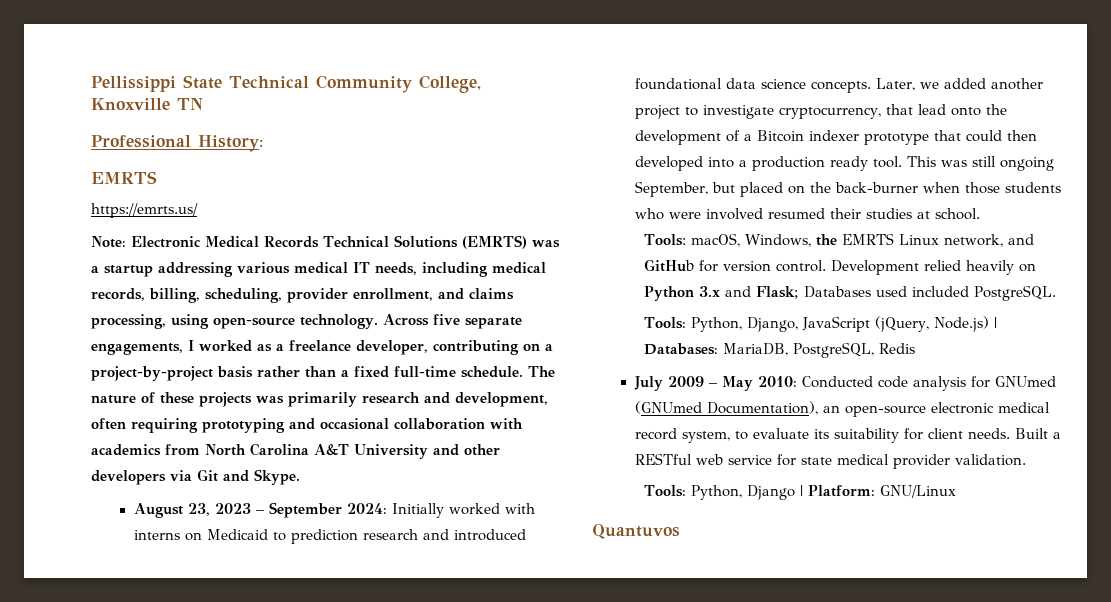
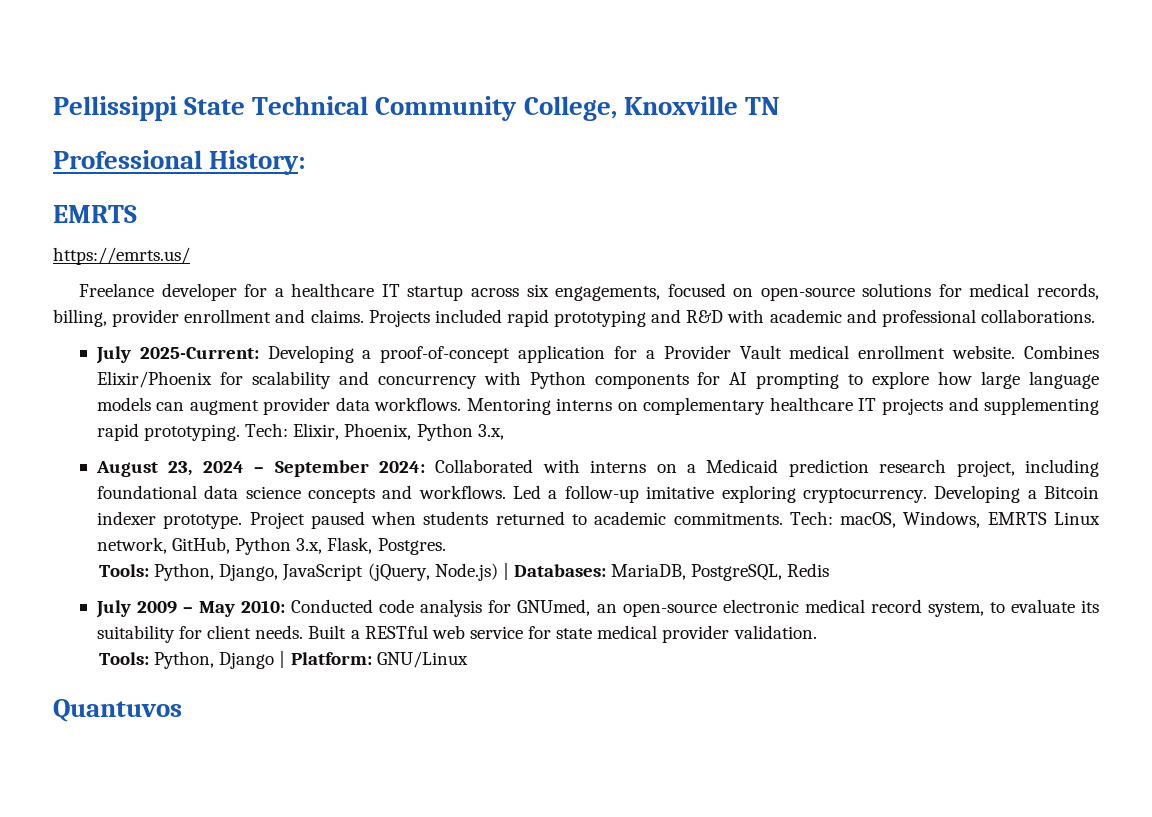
[91,235,560,249] [91,262,546,277] [91,288,514,303] [91,314,522,329] [91,340,553,355] [91,366,555,381] [91,392,548,407] [91,418,523,433] [91,443,500,459] [91,469,300,485] Note: Electronic Medical Records Technical Solutions (EMRTS) was a startup addressing various medical IT needs, including medical records, billing, scheduling, provider enrollment, and claims processing, using open-source technology. Across five separate engagements, I worked as a freelance developer, contributing on a project-by-project basis rather than a fixed full-time schedule. The nature of these projects was primarily research and development, often requiring prototyping and occasional collaboration with academics from North Carolina A&T University and other developers via Git and Skype. -> [79,283,1099,301] [53,309,1095,327] [95,345,1100,364] [96,371,1099,389] [96,397,1099,415] [96,423,504,441] Freelance developer for a healthcare IT startup across six engagements, focused on open-source solutions for medical records, billing, provider enrollment and claims. Projects included rapid prototyping and R&D with academic and professional collaborations. // July 2025-Current: Developing a proof-of-concept application for a Provider Vault medical enrollment website. Combines Elixir/Phoenix for scalability and concurrency with Python components for AI prompting to explore how large language models can augment provider data workflows. Mentoring interns on complementary healthcare IT projects and supplementing rapid prototyping. Tech: Elixir, Phoenix, Python 3.x,
[214,503,251,514] 2023 -> [202,461,244,473] 2024
[391,503,500,518] Initially worked -> [435,459,534,473] Collaborated
[206,529,526,544] [634,78,1043,93] [634,104,1007,119] [634,130,1037,145] [634,156,1054,171] [634,181,1061,197] [634,208,980,220] [644,234,687,246] Medicaid to prediction research and introduced foundational data science concepts. Later, we added another project to investigate cryptocurrency, that lead onto the development of a Bitcoin indexer prototype that could then developed into a production ready tool. This was still ongoing September, but placed on the back-burner when those students who were involved resumed their studies at school. // Tools: -> [686,459,1099,477] [96,485,1099,503] [96,511,833,529] a Medicaid prediction research project, including foundational data science concepts and workflows. Led a follow-up imitative exploring cryptocurrency. Developing a Bitcoin indexer prototype. Project paused when students returned to academic commitments. Tech:
[816,234,838,246] the -> (981, 519) none
[1008,234,1035,245] [644,259,1037,275] [644,285,1057,301] and GitHub for version control. Development relied heavily on Python 3.x and Flask; Databases used included PostgreSQL. -> [172,537,446,555] GitHub, Python 3.x, Flask, Postgres.
[994,376,1056,387] [634,401,818,415] GNUmed (GNUmed Documentation), -> [517,599,591,616] GNUmed,

